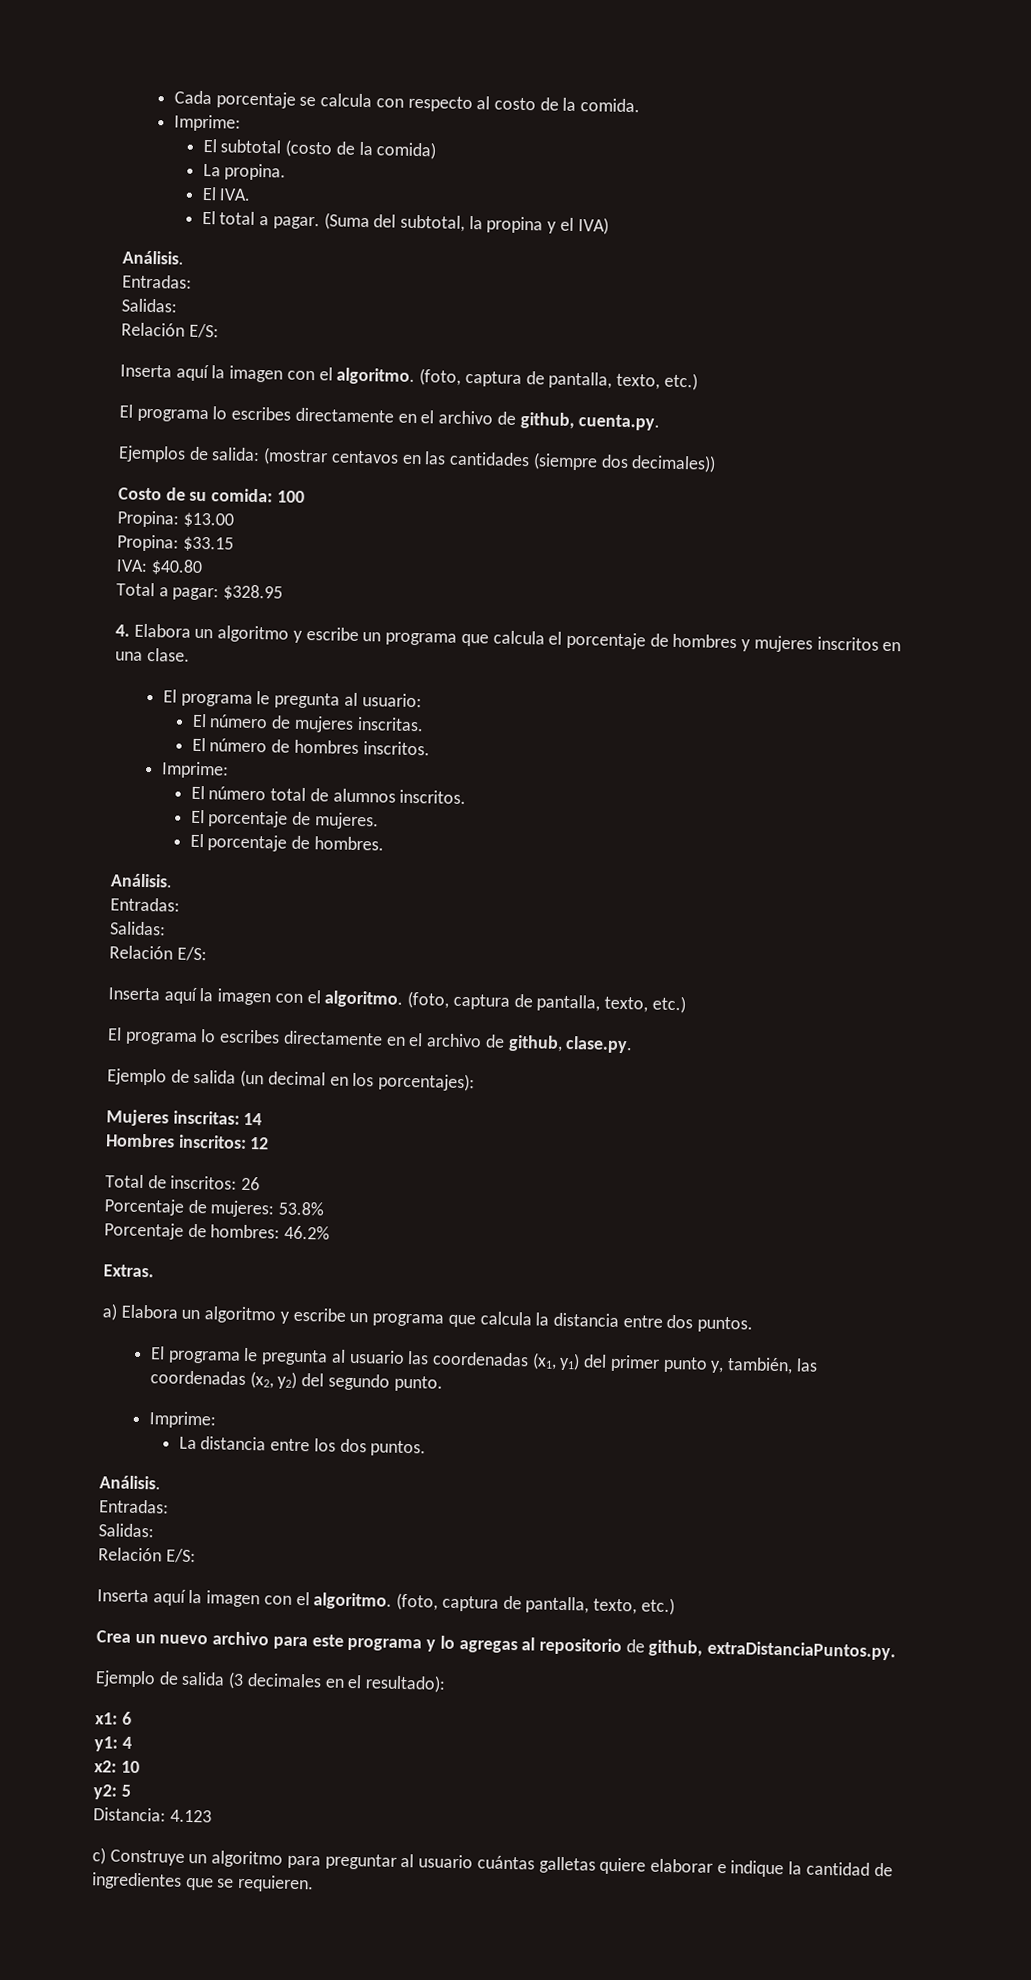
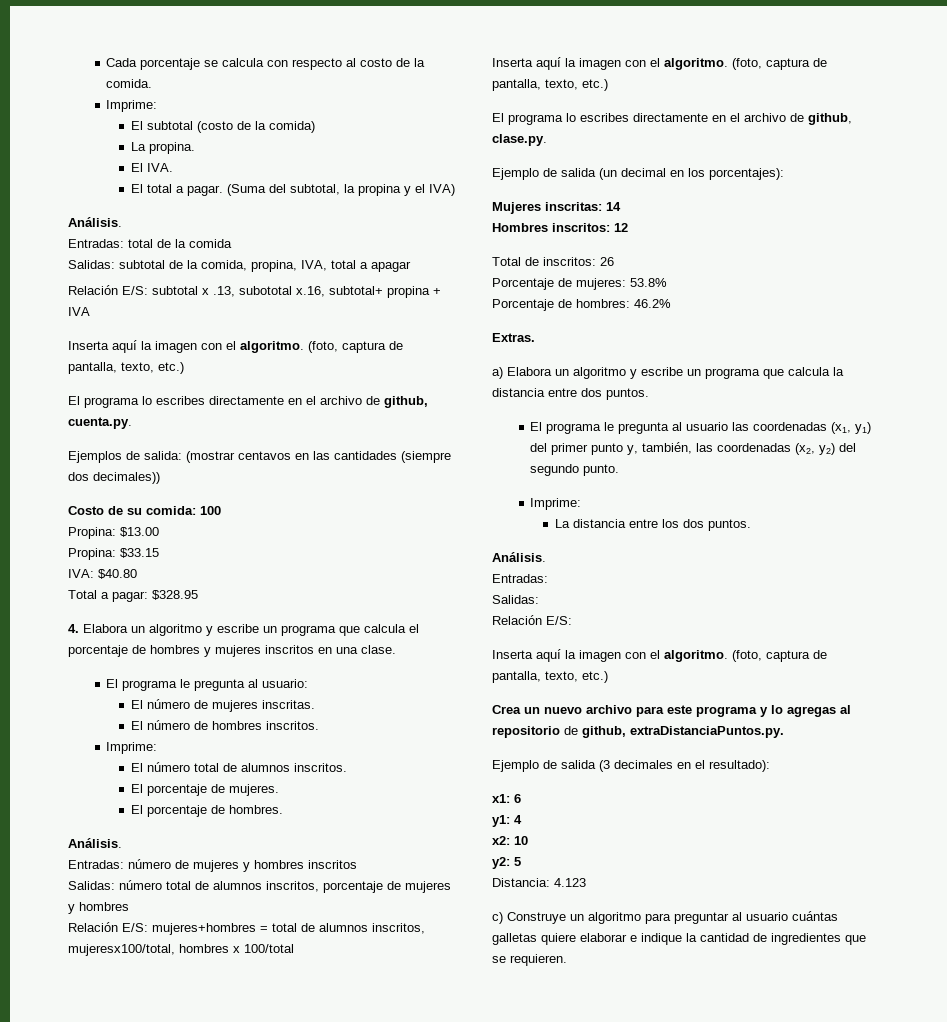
[121,298,177,313] [121,322,219,339] // Salidas: // Relación E/S: -> [128,239,232,248] [68,260,411,272] [68,285,441,298] [68,307,90,316] total de la comida // Salidas: subtotal de la comida, propina, IVA, total a apagar // Relación E/S: subtotal x .13, subototal x.16, subtotal+ propina + IVA
[109,921,166,936] [109,945,207,962] // Salidas: // Relación E/S: -> [128,859,357,872] [68,880,451,893] [68,902,129,914] [68,922,425,935] [68,944,294,956] número de mujeres y hombres inscritos // Salidas: número total de alumnos inscritos, porcentaje de mujeres y hombres // Relación E/S: mujeres+hombres = total de alumnos inscritos, mujeresx100/total, hombres x 100/total

